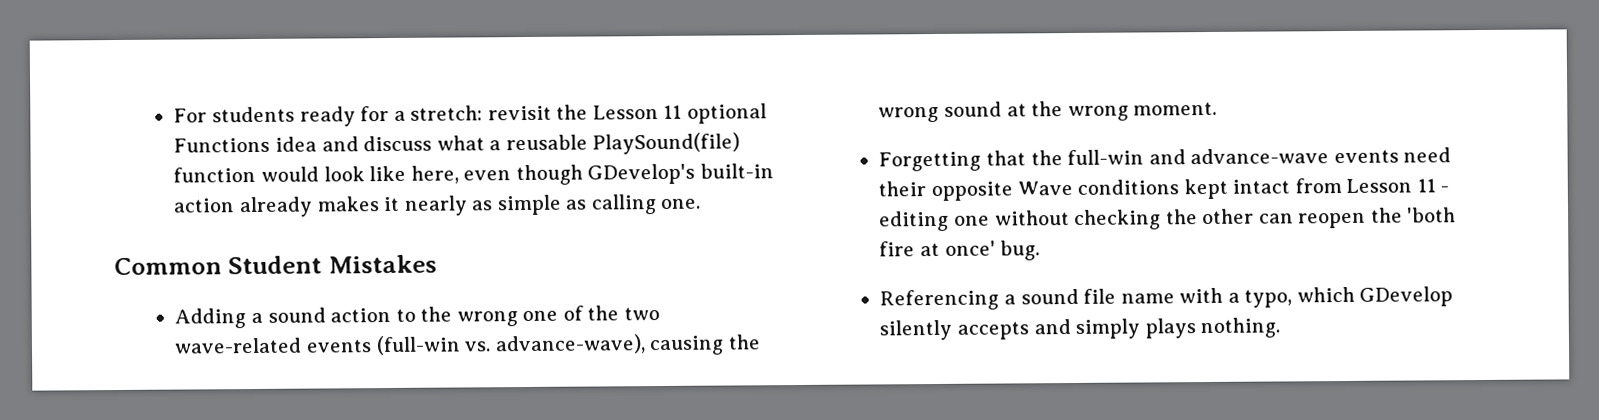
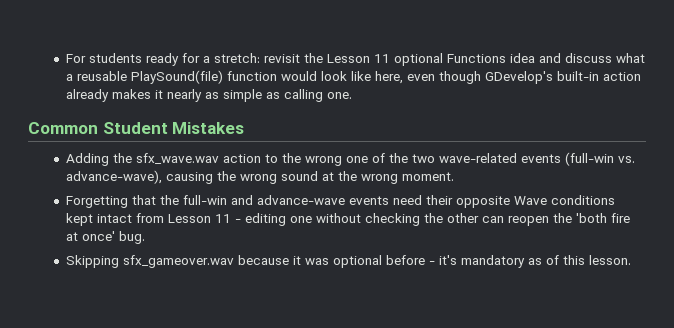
[251,307,326,324] a sound -> [113,153,220,164] the sfx_wave.wav
[879,286,1454,311] [879,317,1281,341] Referencing a sound file name with a typo, which GDevelop silently accepts and simply plays nothing. -> [66,255,632,268] Skipping sfx_gameover.wav because it was optional before - it's mandatory as of this lesson.

